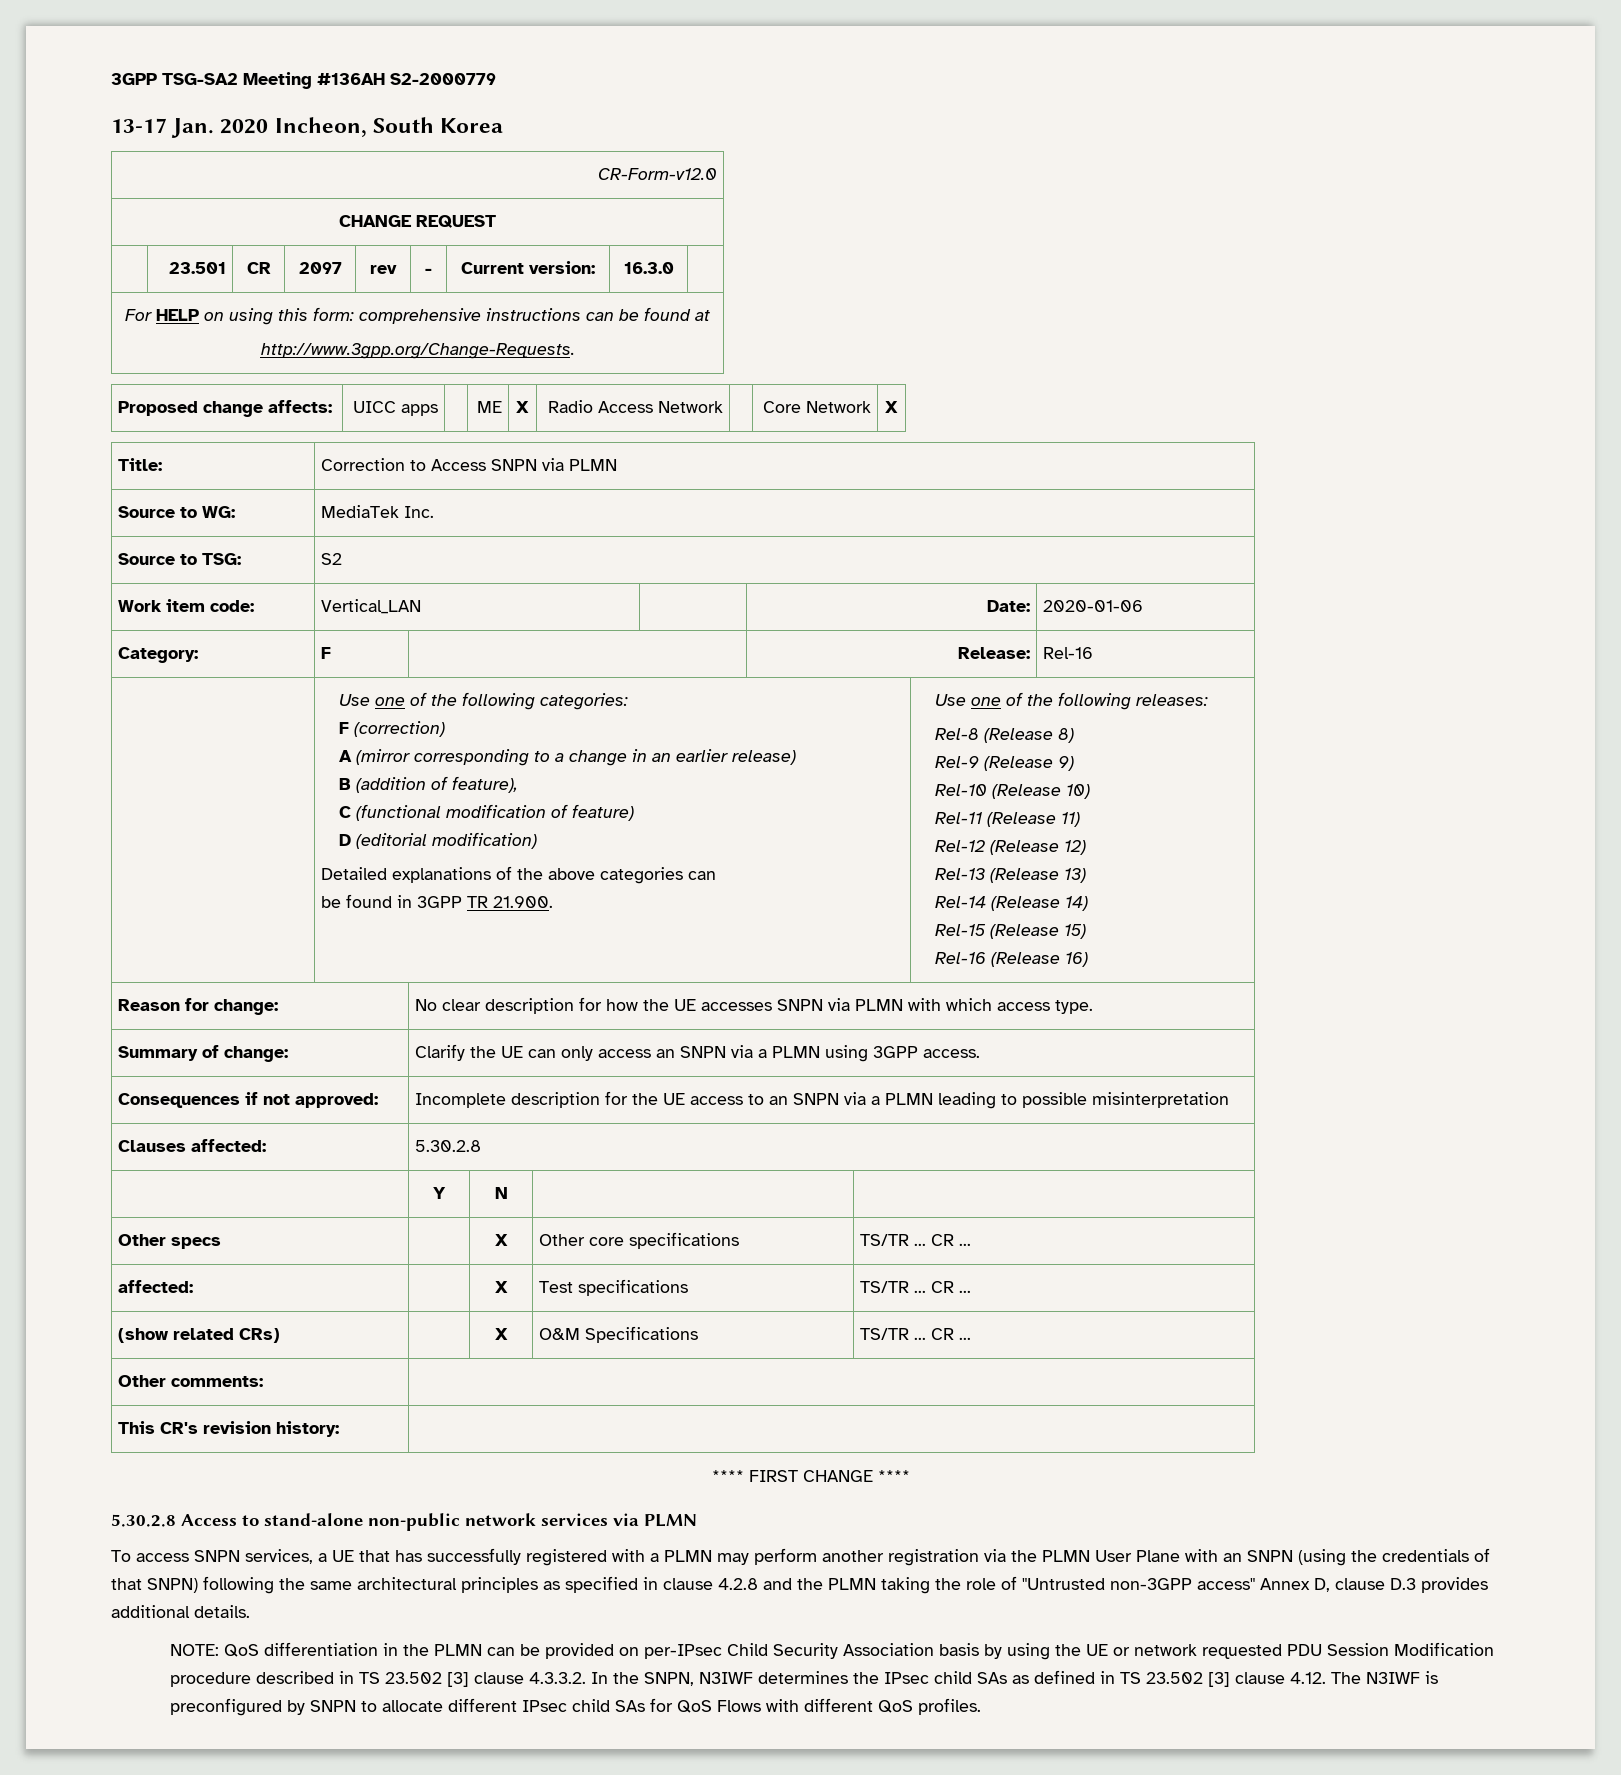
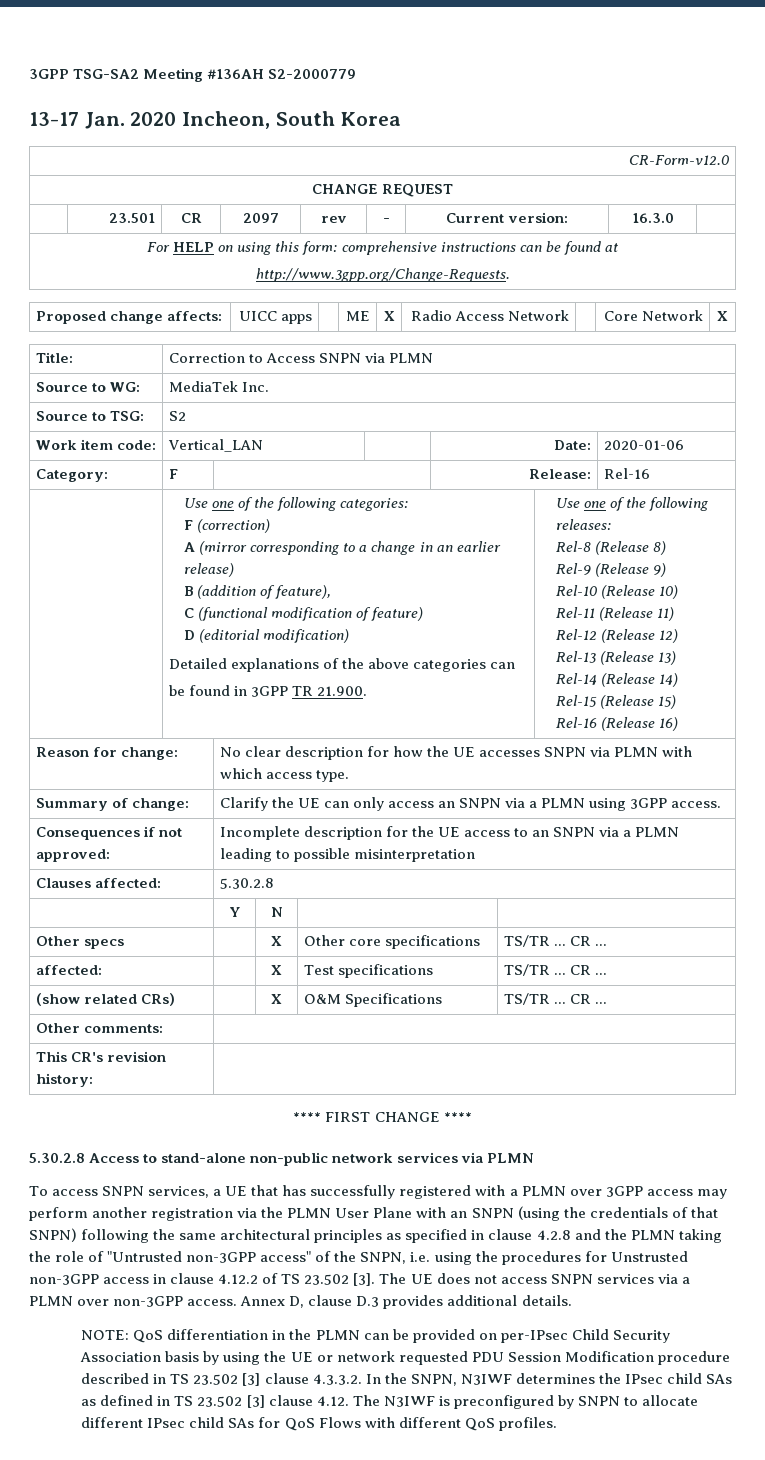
(712, 1556) none -> [569,1186,693,1197] over 3GPP access
(1255, 1584) none -> [315,1251,688,1265] [29,1273,690,1286] [29,1296,238,1307] of the SNPN, i.e. using the procedures for Unstrusted non-3GPP access in clause 4.12.2 of TS 23.502 [3]. The UE does not access SNPN services via a PLMN over non-3GPP access.

